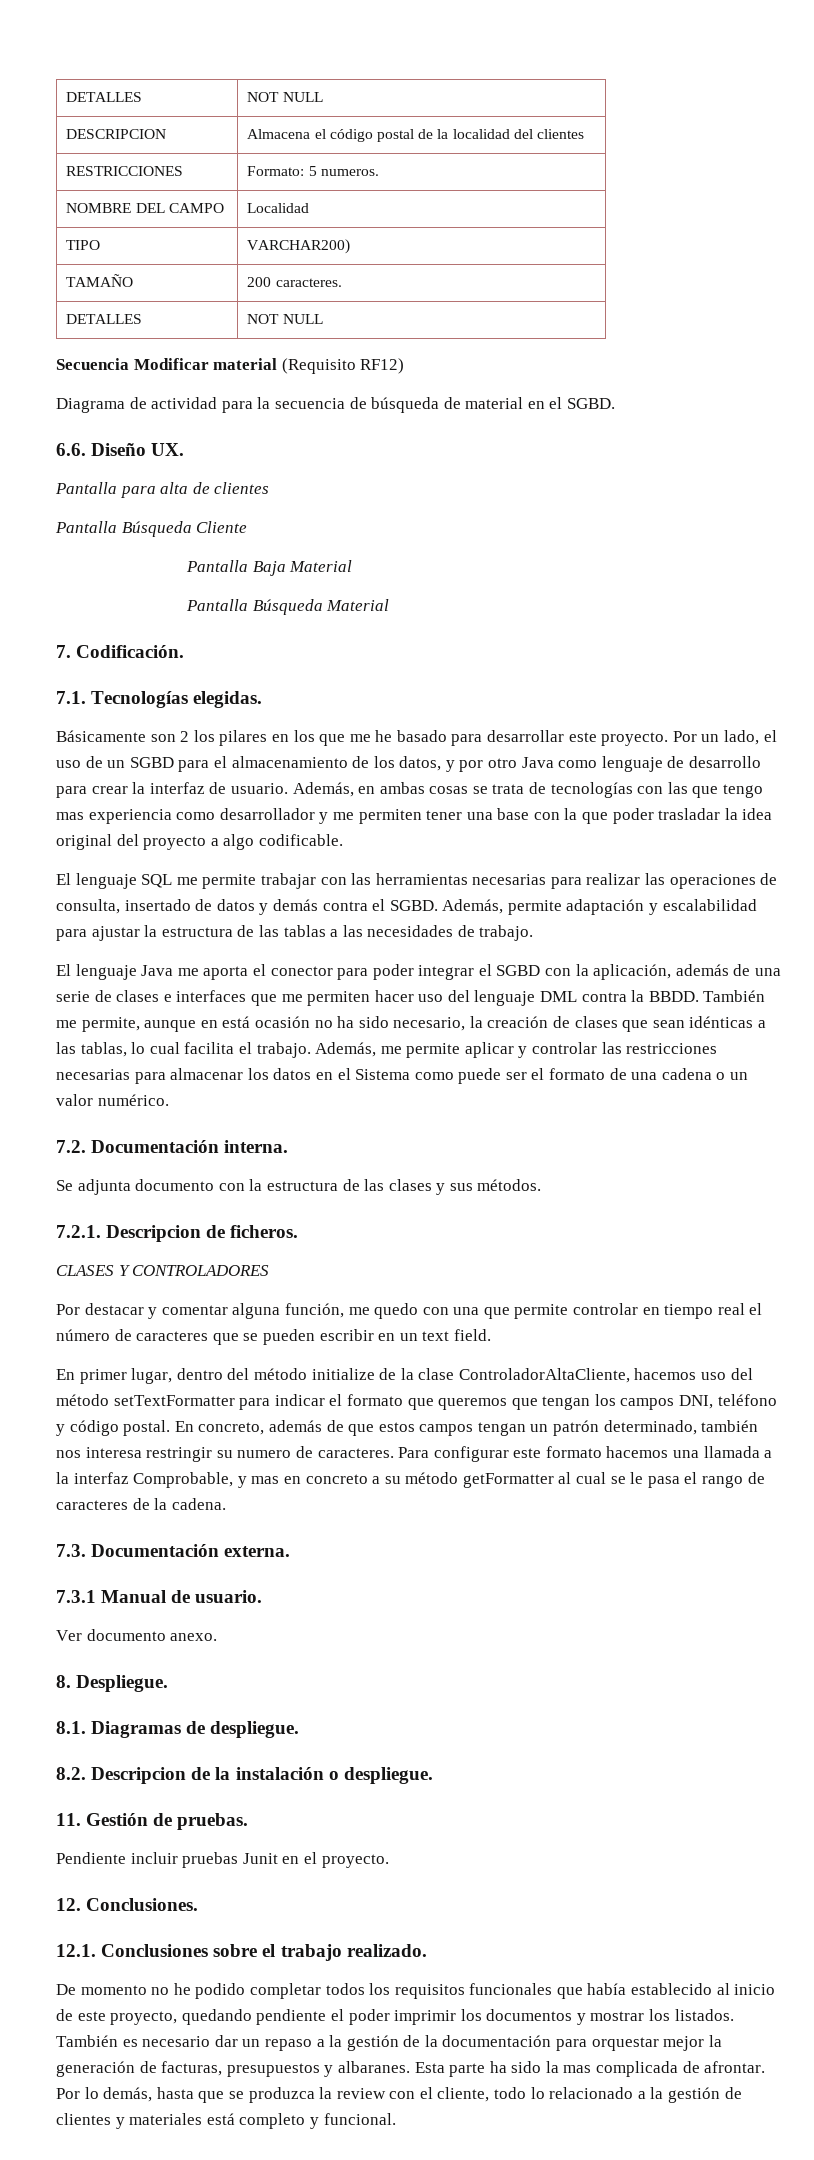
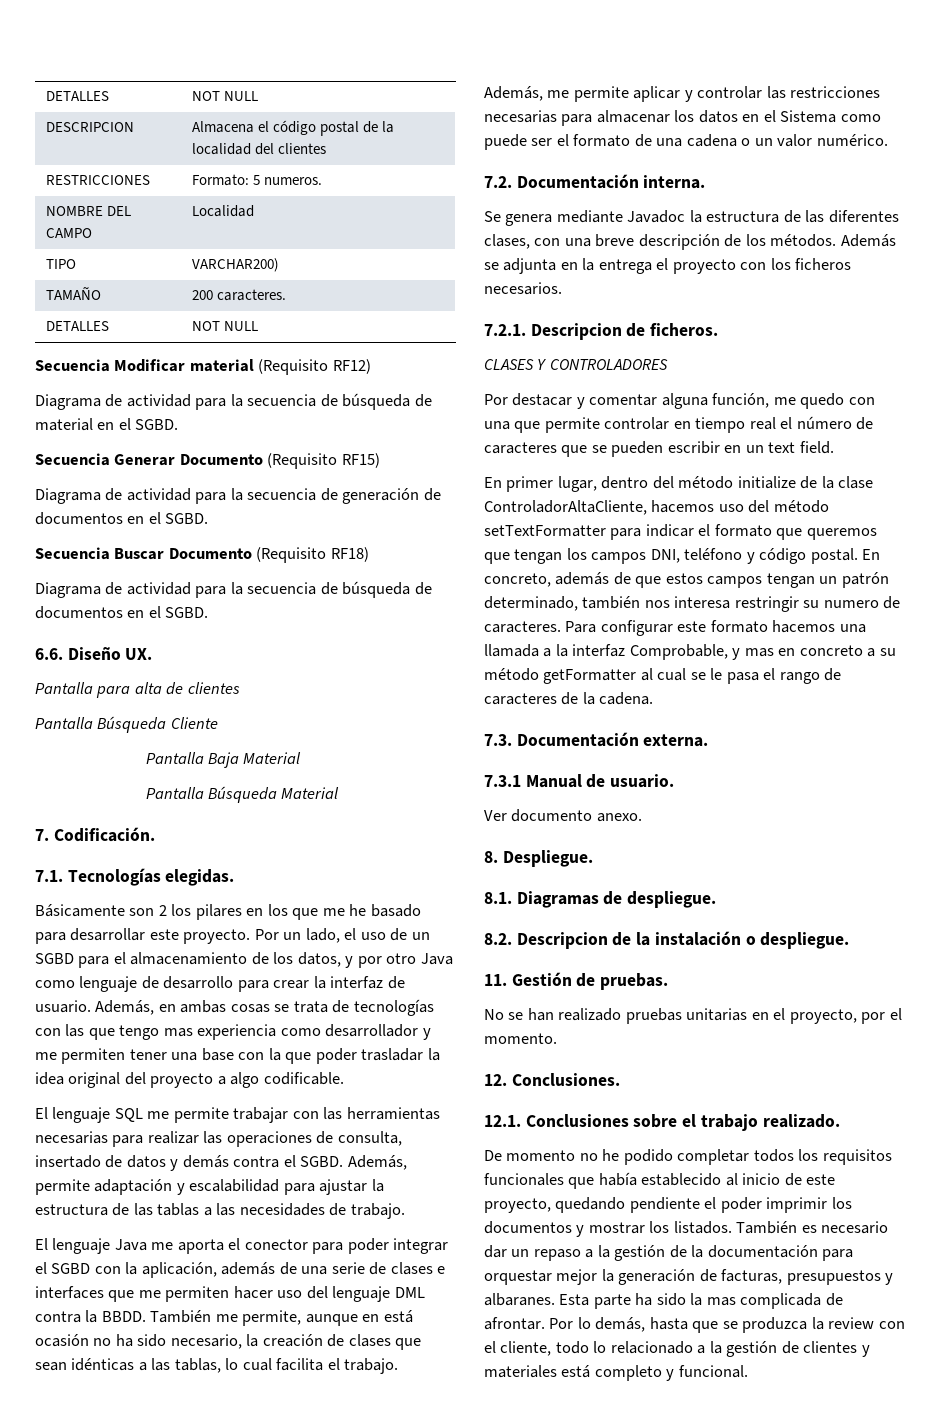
(616, 403) none -> [35,453,380,469] [35,488,441,504] [35,512,209,525] [35,547,369,563] [35,581,432,598] [35,606,209,619] // Secuencia Generar Documento (Requisito RF15) // Diagrama de actividad para la secuencia de generación de documentos en el SGBD. // Secuencia Buscar Documento (Requisito RF18) // Diagrama de actividad para la secuencia de búsqueda de documentos en el SGBD.
[77,1179,542,1195] adjunta documento con la estructura de las clases y sus métodos. -> [505,210,899,226] [484,234,896,250] [484,258,852,274] [484,282,562,295] genera mediante Javadoc la estructura de las diferentes clases, con una breve descripción de los métodos. Además se adjunta en la entrega el proyecto con los ficheros necesarios.
[56,1852,389,1868] Pendiente incluir pruebas Junit en el proyecto. -> [484,1008,902,1024] [484,1033,557,1044] No se han realizado pruebas unitarias en el proyecto, por el momento.

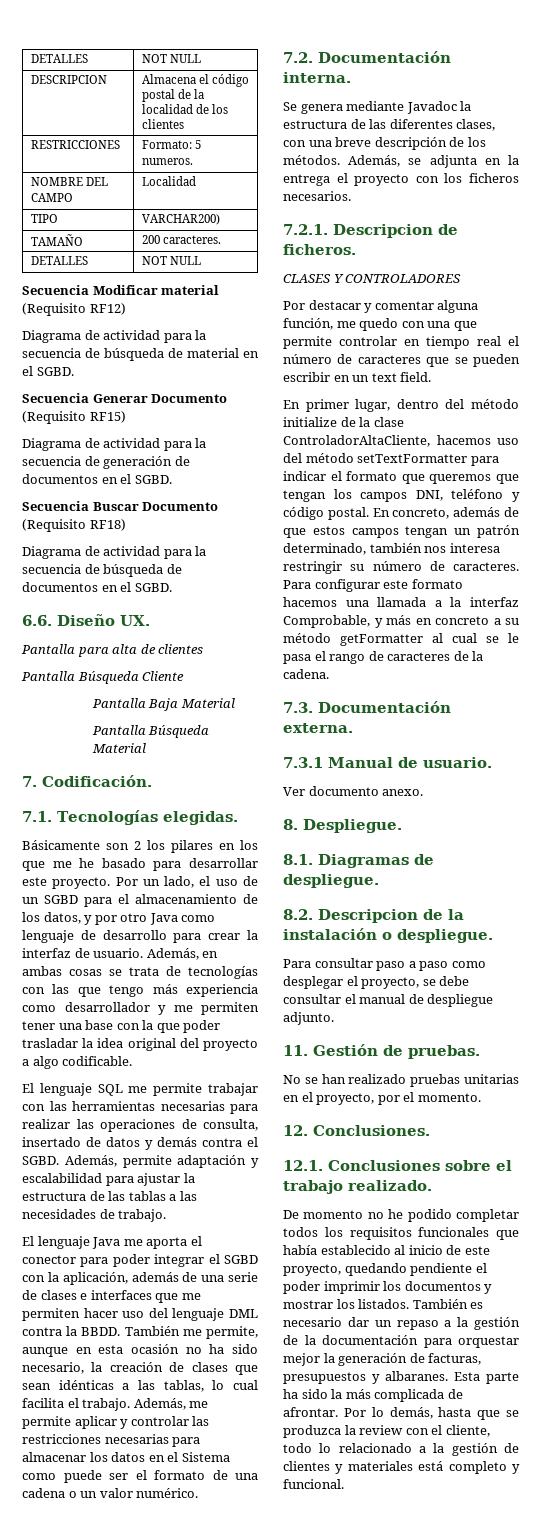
[254,143,274,155] del -> [195,104,228,114] de los
[163,1028,193,1037] mas -> [152,984,178,994] más
[383,1310,413,1323] está -> [98,1345,124,1354] esta
[840,234,896,247] Además -> [348,155,401,167] Además,
[823,600,879,608] numero -> [372,561,422,571] número
[744,648,774,657] mas -> [386,615,411,625] más
(850, 940) none -> [283,958,486,971] [283,976,470,989] [283,994,494,1007] [283,1012,334,1025] // Para consultar paso a paso como desplegar el proyecto, se debe consultar el manual de despliegue adjunto.
[706,1297,736,1306] mas -> [345,1389,371,1399] más

